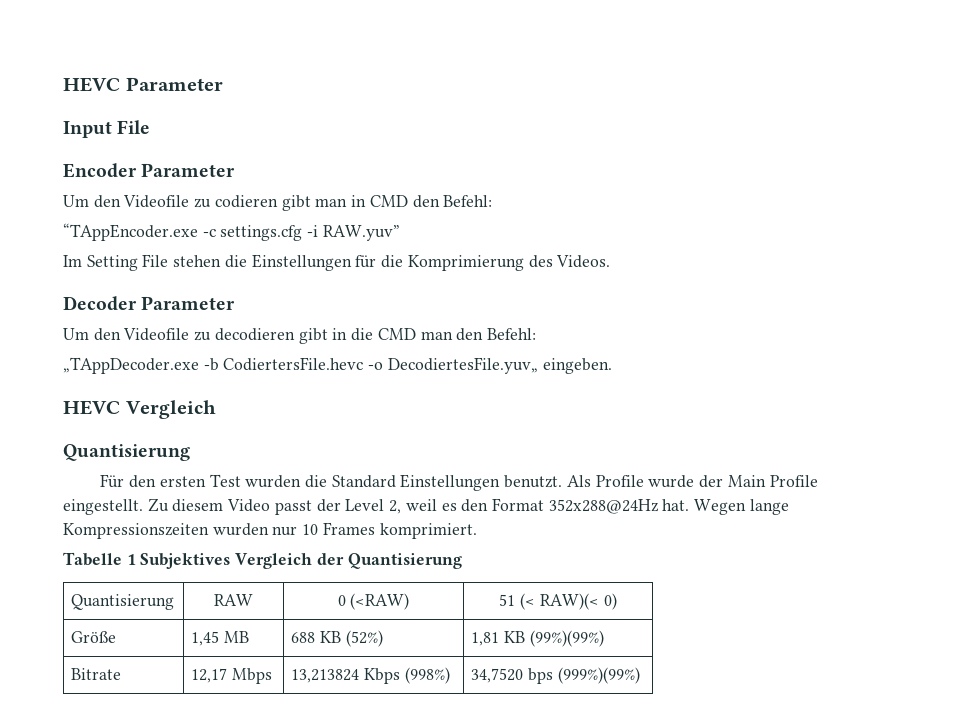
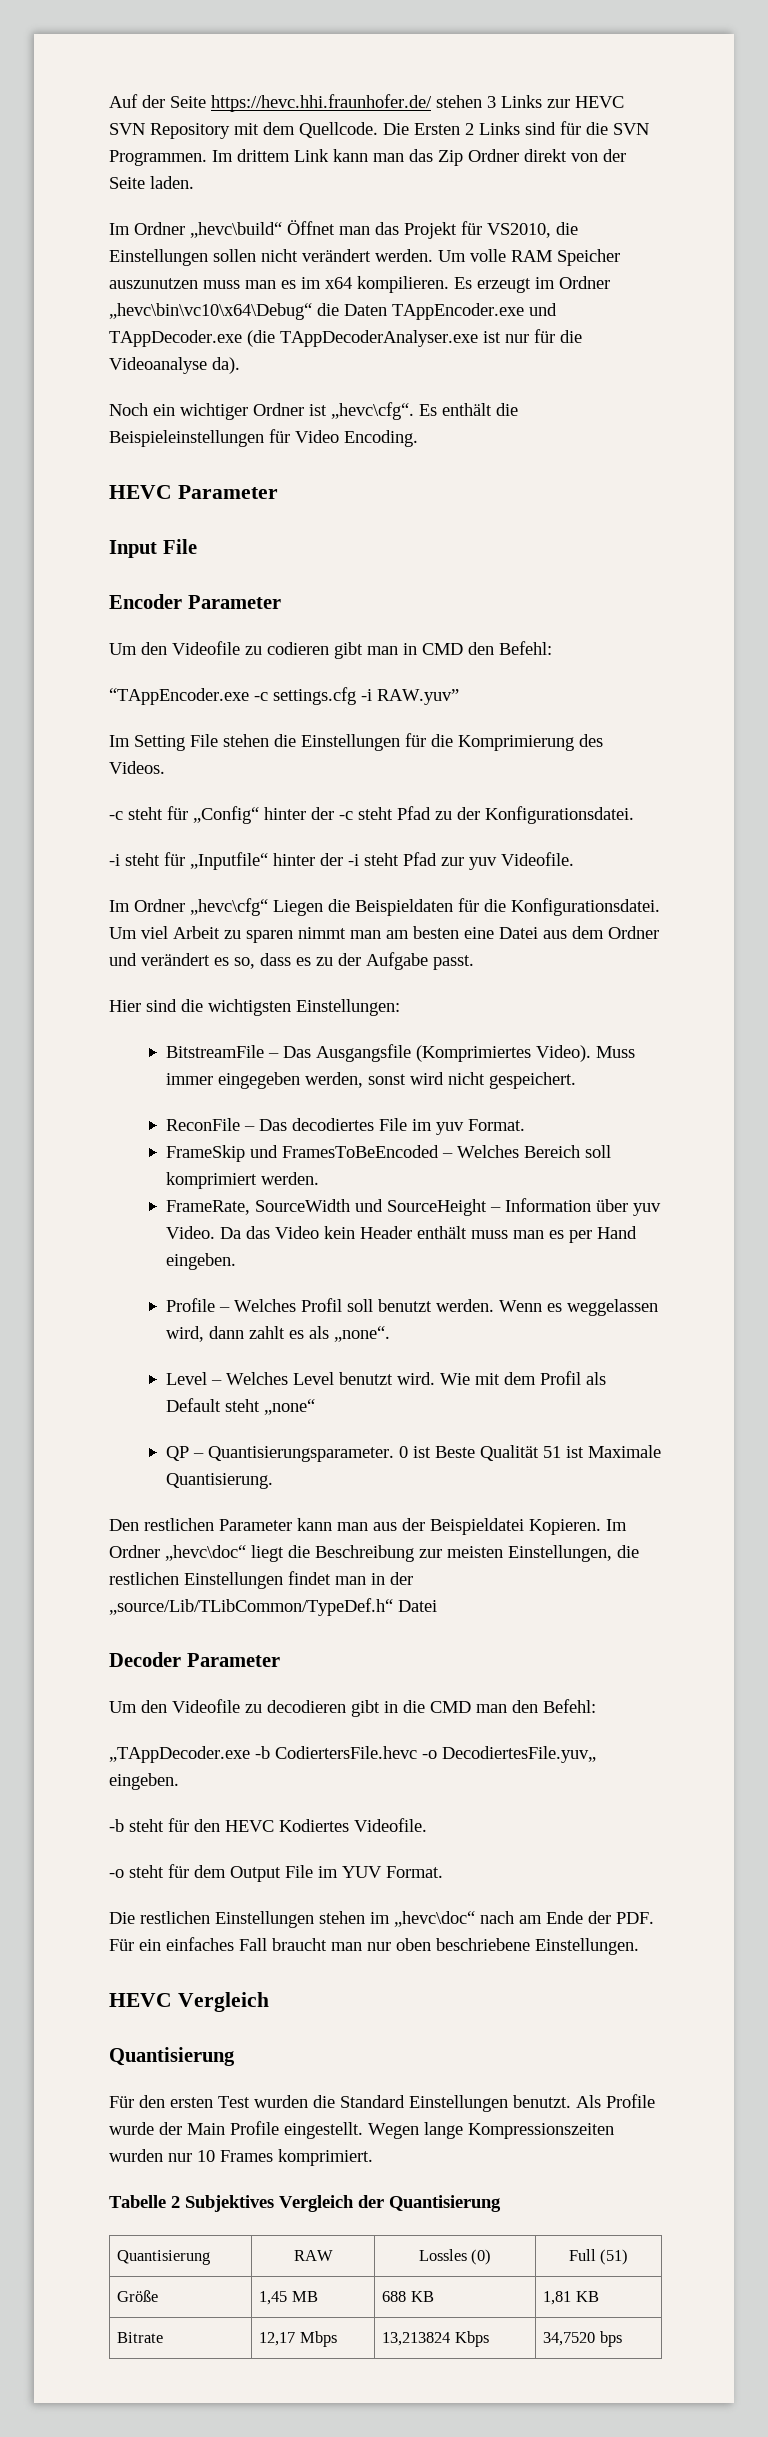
(63, 84) none -> [109,94,624,112] [109,121,649,139] [109,149,626,166] [109,176,194,189] [109,220,578,239] [109,249,620,266] [109,276,610,293] [109,303,557,320] [109,329,582,347] [109,357,240,374] [109,402,518,420] [109,429,418,447] Auf der Seite https://hevc.hhi.fraunhofer.de/ stehen 3 Links zur HEVC SVN Repository mit dem Quellcode. Die Ersten 2 Links sind für die SVN Programmen. Im drittem Link kann man das Zip Ordner direkt von der Seite laden. // Im Ordner „hevc\build“ Öffnet man das Projekt für VS2010, die Einstellungen sollen nicht verändert werden. Um volle RAM Speicher auszunutzen muss man es im x64 kompilieren. Es erzeugt im Ordner „hevc\bin\vc10\x64\Debug“ die Daten TAppEncoder.exe und TAppDecoder.exe (die TAppDecoderAnalyser.exe ist nur für die Videoanalyse da). // Noch ein wichtiger Ordner ist „hevc\cfg“. Es enthält die Beispieleinstellungen für Video Encoding. //
(611, 261) none -> [109,806,634,824] [109,852,574,870] [109,898,660,916] [109,926,659,943] [109,952,474,970] [109,999,400,1016] [166,1044,636,1062] [166,1072,577,1089] [166,1118,526,1135] [166,1145,612,1162] [166,1172,320,1189] [166,1198,662,1216] [166,1226,638,1243] [166,1253,237,1270] [166,1298,659,1316] [166,1326,391,1342] [166,1371,607,1385] [166,1398,316,1415] [166,1445,662,1462] [166,1473,274,1489] [109,1518,627,1535] [109,1545,639,1562] [109,1571,413,1589] [109,1598,437,1616] // -c steht für „Config“ hinter der -c steht Pfad zu der Konfigurationsdatei. // -i steht für „Inputfile“ hinter der -i steht Pfad zur yuv Videofile. // Im Ordner „hevc\cfg“ Liegen die Beispieldaten für die Konfigurationsdatei. Um viel Arbeit zu sparen nimmt man am besten eine Datei aus dem Ordner und verändert es so, dass es zu der Aufgabe passt. // Hier sind die wichtigsten Einstellungen: // BitstreamFile – Das Ausgangsfile (Komprimiertes Video). Muss immer eingegeben werden, sonst wird nicht gespeichert. // ReconFile – Das decodiertes File im yuv Format. // FrameSkip und FramesToBeEncoded – Welches Bereich soll komprimiert werden. // FrameRate, SourceWidth und SourceHeight – Information über yuv Video. Da das Video kein Header enthält muss man es per Hand eingeben. // Profile – Welches Profil soll benutzt werden. Wenn es weggelassen wird, dann zahlt es als „none“. // Level – Welches Level benutzt wird. Wie mit dem Profil als Default steht „none“ // QP – Quantisierungsparameter. 0 ist Beste Qualität 51 ist Maximale Quantisierung. // Den restlichen Parameter kann man aus der Beispieldatei Kopieren. Im Ordner „hevc\doc“ liegt die Beschreibung zur meisten Einstellungen, die restlichen Einstellungen findet man in der „source/Lib/TLibCommon/TypeDef.h“ Datei
(612, 366) none -> [109,1818,427,1832] [109,1864,443,1882] [109,1911,654,1928] [109,1937,639,1955] // -b steht für den HEVC Kodiertes Videofile. // -o steht für dem Output File im YUV Format. // Die restlichen Einstellungen stehen im „hevc\doc“ nach am Ende der PDF. Für ein einfaches Fall braucht man nur oben beschriebene Einstellungen.
[147,498,690,515] Zu diesem Video passt der Level 2, weil es den Format 352x288@24Hz hat. -> (363, 2130) none
[126,554,136,565] 1 -> [171,2196,180,2208] 2
[337,593,410,610] [499,593,617,610] 0 (<RAW) | 51 (< RAW)(< 0) -> [418,2249,492,2265] [568,2249,629,2265] Lossles (0) | Full (51)
[345,630,383,647] (52%) -> (434, 2296) none
[529,630,604,647] (99%)(99%) -> (599, 2296) none
[404,667,450,684] (998%) -> (489, 2339) none
[557,667,640,684] (999%)(99%) -> (622, 2339) none

